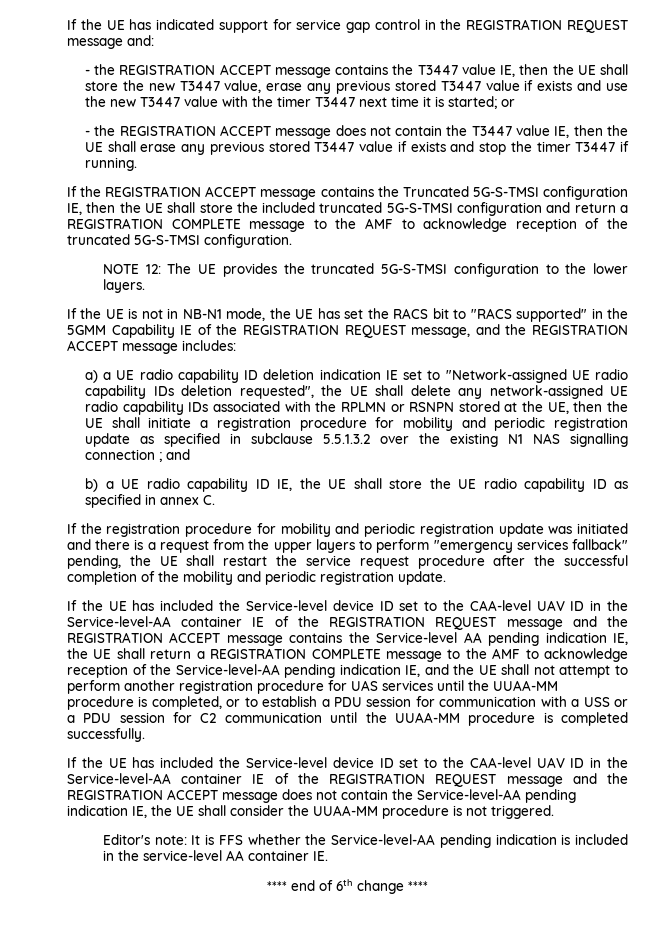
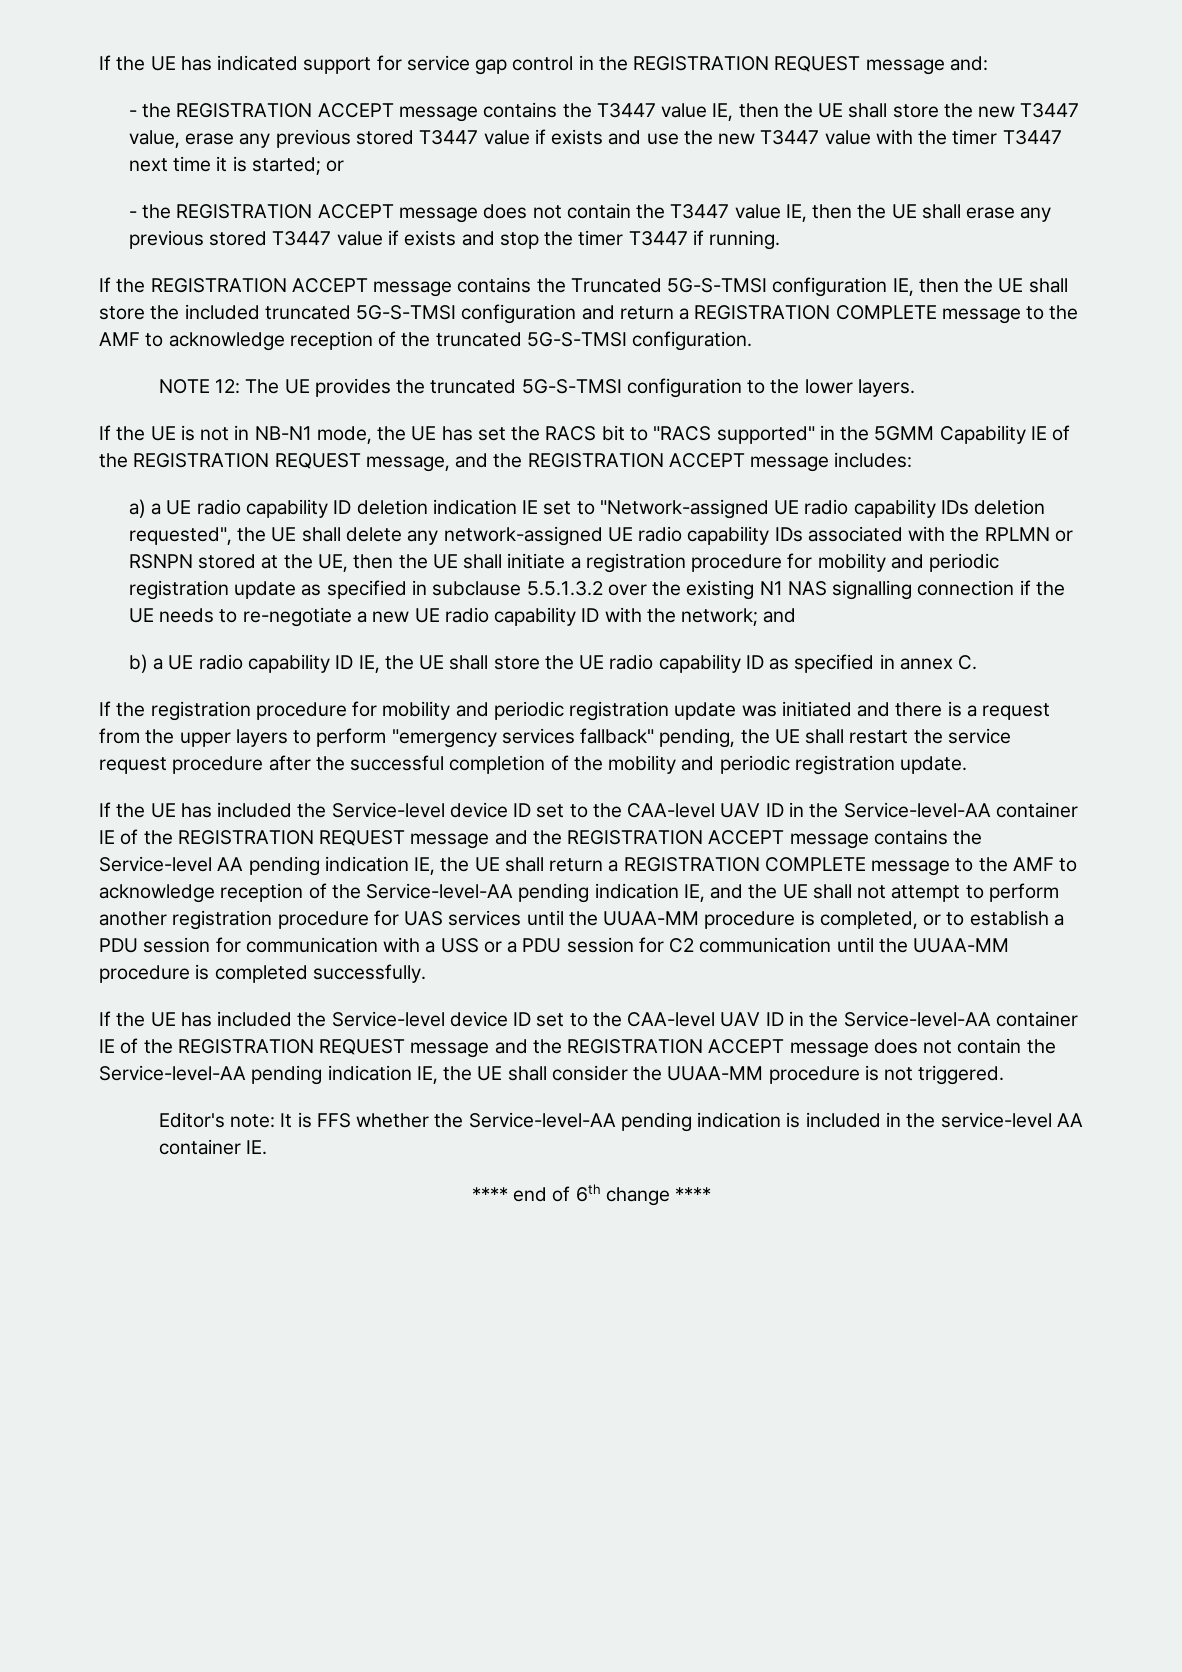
[159,452,163,462] ; -> [1019,580,1065,596] [128,607,759,627] if the UE needs to re-negotiate a new UE radio capability ID with the network;

